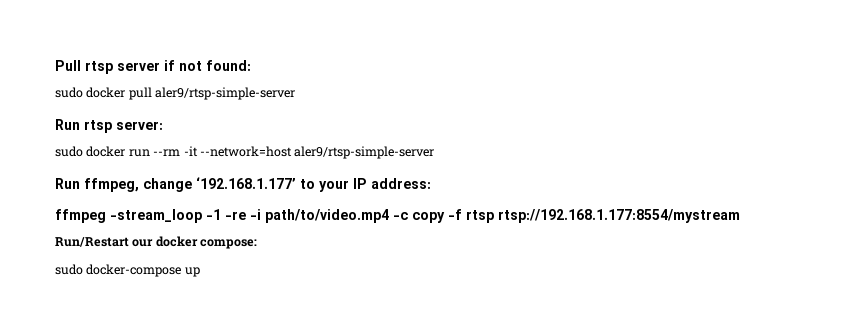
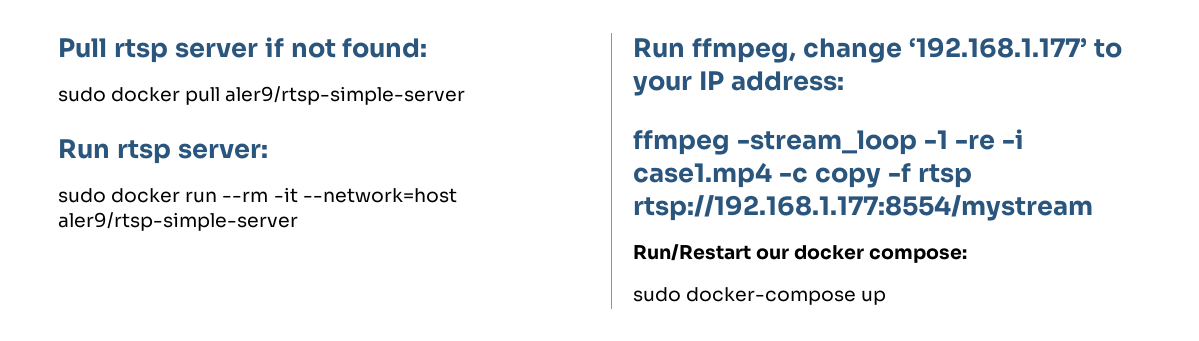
[265,209,389,223] path/to/video.mp4 -> [633,162,772,188] case1.mp4

